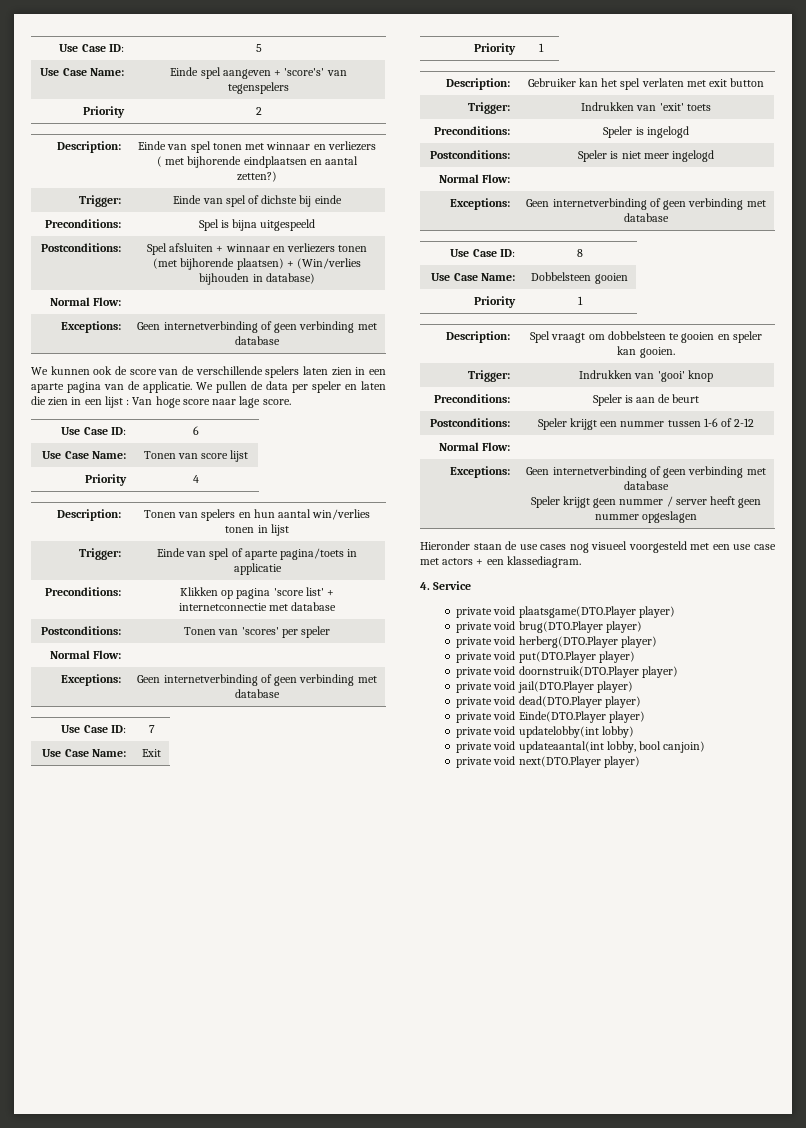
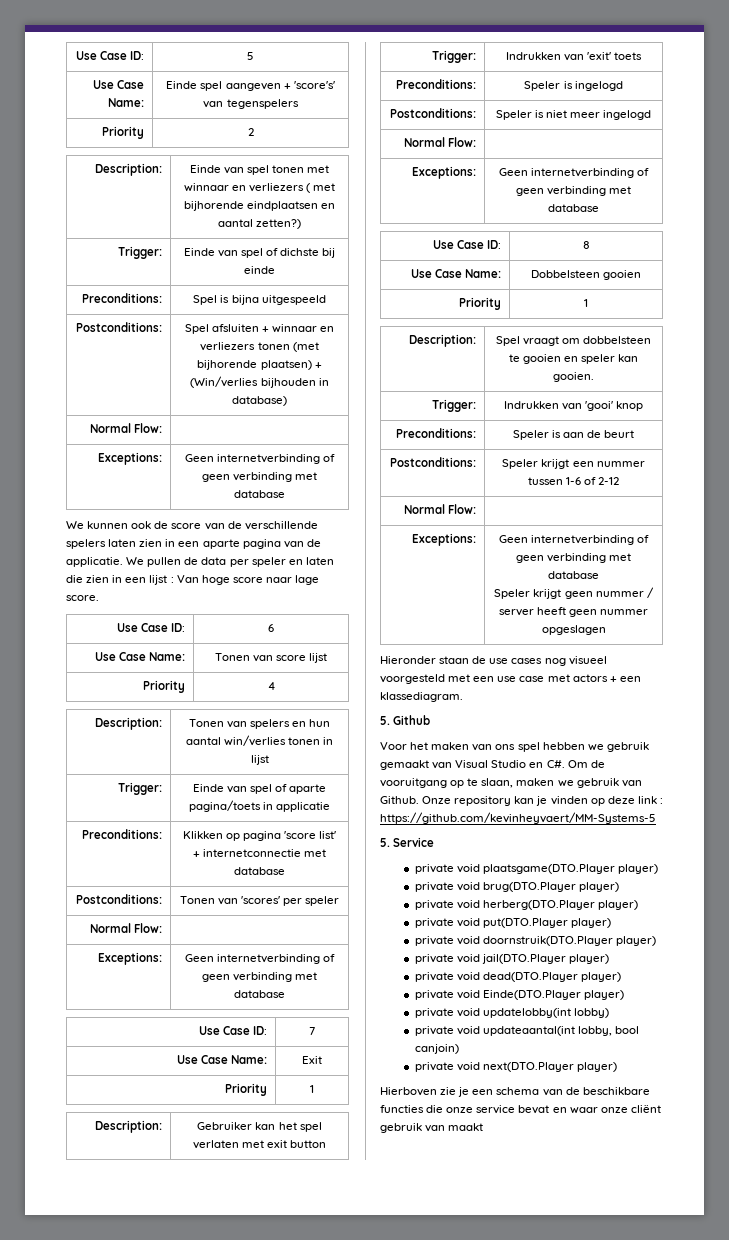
[420,582,430,590] 4. -> [380,715,431,725] [380,742,649,752] [380,760,605,770] [380,778,642,788] [380,796,663,806] [380,812,656,824] [380,838,390,847] 5. Github // Voor het maken van ons spel hebben we gebruik gemaakt van Visual Studio en C#. Om de vooruitgang op te slaan, maken we gebruik van Github. Onze repository kan je vinden op deze link : https://github.com/kevinheyvaert/MM-Systems-5 // 5.
(640, 762) none -> [380,1087,650,1097] [380,1105,661,1114] [380,1123,484,1133] // Hierboven zie je een schema van de beschikbare functies die onze service bevat en waar onze cliënt gebruik van maakt

